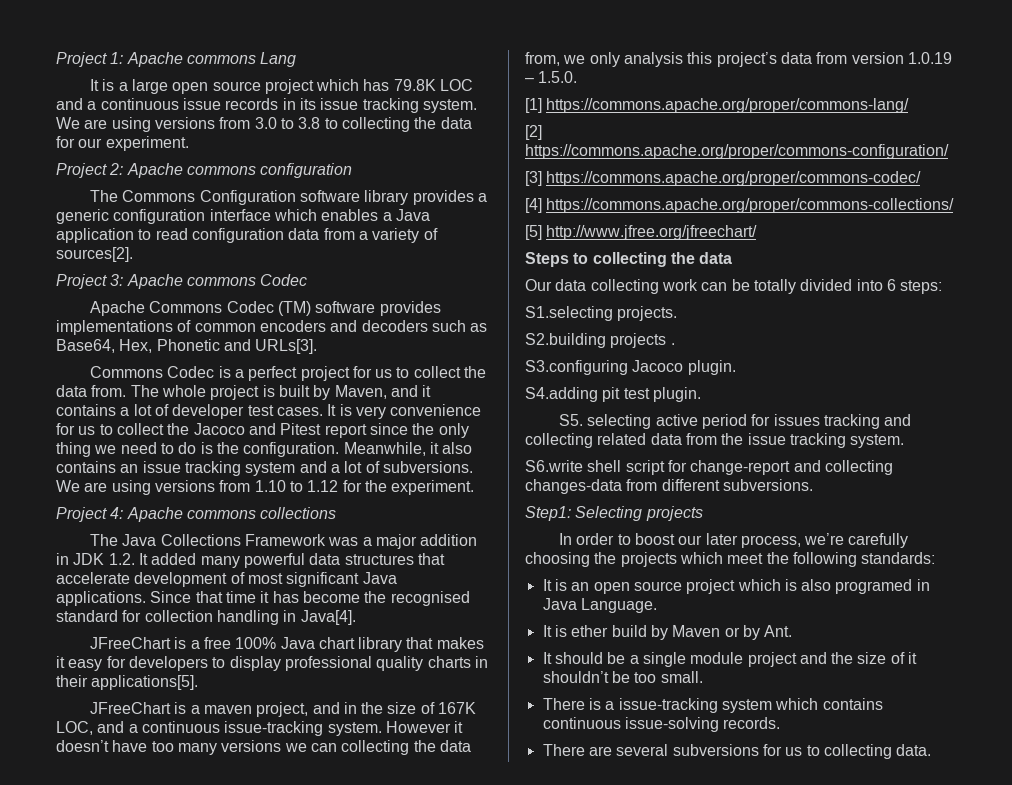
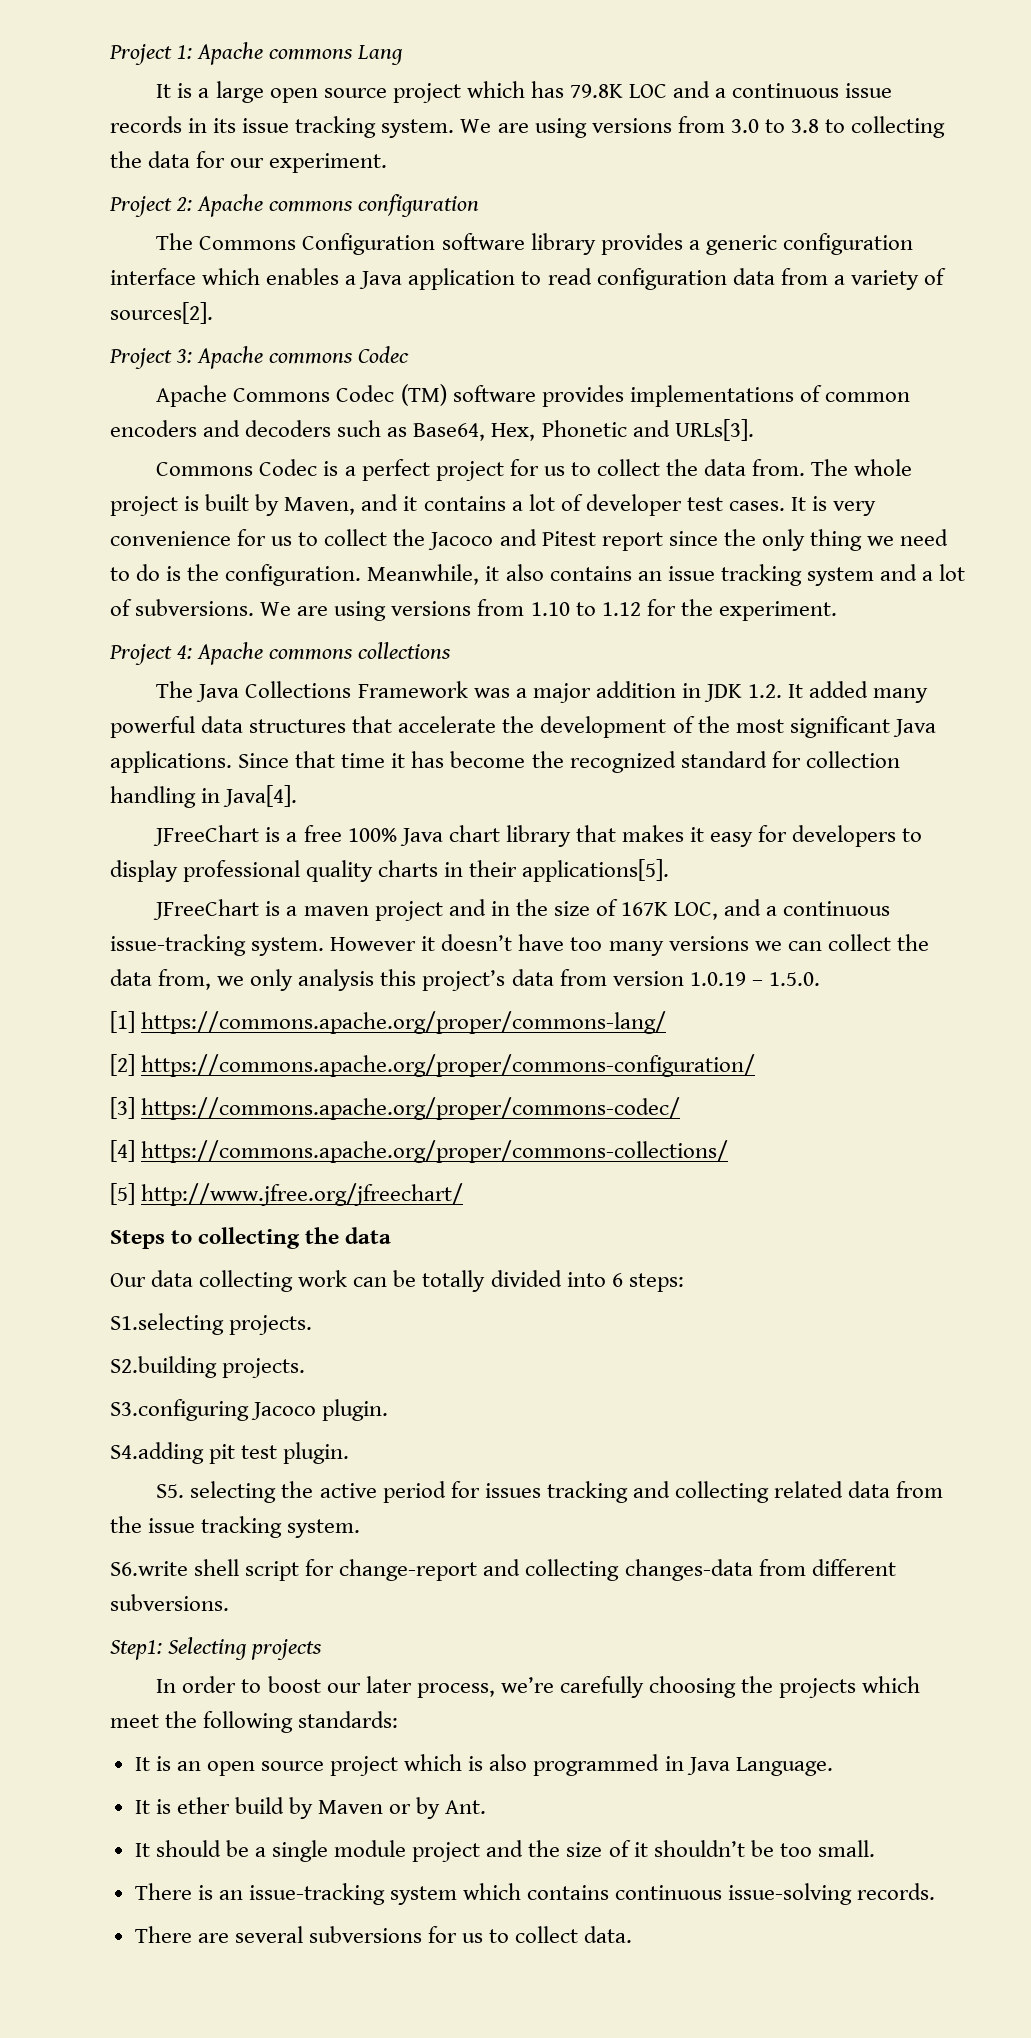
(130, 578) none -> [502,716,535,733] the
(245, 578) none -> [697,716,730,733] the
[390,591,470,606] recognised -> [569,751,676,773] recognized
[256,702,309,717] project, -> [374,901,443,921] project
[341,740,410,755] collecting -> [827,934,891,951] collect
[610,333,675,348] projects . -> [222,1358,306,1378] projects.
(652, 421) none -> [281,1481,314,1498] the
[835,579,913,594] programed -> [533,1754,660,1776] programmed
[605,701,615,710] a -> [218,1890,243,1900] an
[823,744,892,759] collecting -> [515,1926,579,1943] collect

